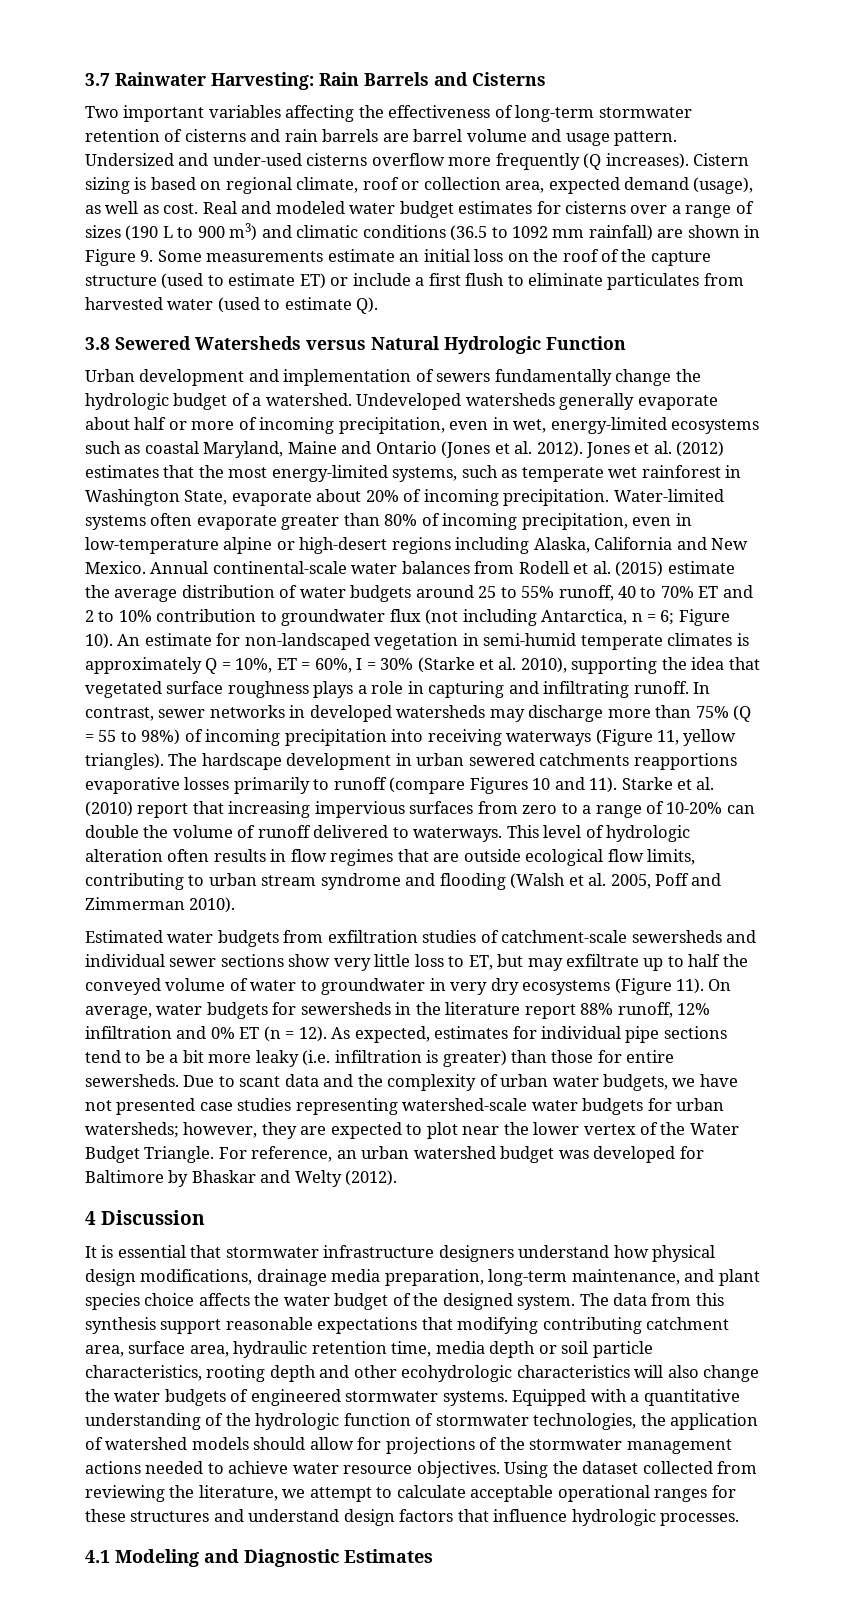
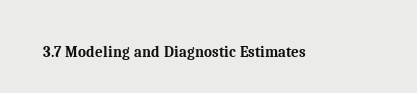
[115,72,546,90] [85,105,692,122] [85,129,678,146] [85,153,750,170] [85,177,754,194] [85,201,754,218] [85,223,761,241] [85,249,711,266] [85,273,744,290] [85,297,379,314] [85,336,626,354] [85,369,701,386] [85,393,718,410] [85,417,760,434] [85,441,725,458] [85,465,742,482] [85,489,724,506] [85,513,692,530] [85,537,749,554] [85,561,735,577] [85,585,753,602] [85,609,730,626] [85,633,749,650] [85,657,760,674] [85,681,711,698] [85,705,752,722] [85,729,737,746] [85,753,737,770] [85,777,715,794] [85,801,755,818] [85,825,691,842] [85,849,696,866] [85,873,722,890] [85,897,236,913] [85,930,757,947] [85,954,748,971] [85,978,732,995] [85,1002,711,1019] [85,1026,727,1043] [85,1050,675,1067] [85,1074,738,1091] [85,1098,725,1115] [85,1122,739,1139] [85,1146,704,1163] [85,1170,398,1187] [85,1210,206,1225] [85,1245,716,1262] [85,1269,760,1286] [85,1293,724,1310] [85,1317,730,1334] [85,1341,653,1358] [85,1365,760,1382] [85,1389,740,1406] [85,1413,759,1430] [85,1437,732,1454] [85,1461,758,1478] [85,1485,736,1502] [85,1509,740,1526] [85,1550,110,1563] Rainwater Harvesting: Rain Barrels and Cisterns // Two important variables affecting the effectiveness of long-term stormwater retention of cisterns and rain barrels are barrel volume and usage pattern. Undersized and under-used cisterns overflow more frequently (Q increases). Cistern sizing is based on regional climate, roof or collection area, expected demand (usage), as well as cost. Real and modeled water budget estimates for cisterns over a range of sizes (190 L to 900 m3) and climatic conditions (36.5 to 1092 mm rainfall) are shown in Figure 9. Some measurements estimate an initial loss on the roof of the capture structure (used to estimate ET) or include a first flush to eliminate particulates from harvested water (used to estimate Q). // 3.8 Sewered Watersheds versus Natural Hydrologic Function // Urban development and implementation of sewers fundamentally change the hydrologic budget of a watershed. Undeveloped watersheds generally evaporate about half or more of incoming precipitation, even in wet, energy-limited ecosystems such as coastal Maryland, Maine and Ontario (Jones et al. 2012). Jones et al. (2012) estimates that the most energy-limited systems, such as temperate wet rainforest in Washington State, evaporate about 20% of incoming precipitation. Water-limited systems often evaporate greater than 80% of incoming precipitation, even in low-temperature alpine or high-desert regions including Alaska, California and New Mexico. Annual continental-scale water balances from Rodell et al. (2015) estimate the average distribution of water budgets around 25 to 55% runoff, 40 to 70% ET and 2 to 10% contribution to groundwater flux (not including Antarctica, n = 6; Figure 10). An estimate for non-landscaped vegetation in semi-humid temperate climates is approximately Q = 10%, ET = 60%, I = 30% (Starke et al. 2010), supporting the idea that vegetated surface roughness plays a role in capturing and infiltrating runoff. In contrast, sewer networks in developed watersheds may discharge more than 75% (Q = 55 to 98%) of incoming precipitation into receiving waterways (Figure 11, yellow triangles). The hardscape development in urban sewered catchments reapportions evaporative losses primarily to runoff (compare Figures 10 and 11). Starke et al. (2010) report that increasing impervious surfaces from zero to a range of 10-20% can double the volume of runoff delivered to waterways. This level of hydrologic alteration often results in flow regimes that are outside ecological flow limits, contributing to urban stream syndrome and flooding (Walsh et al. 2005, Poff and Zimmerman 2010). // Estimated water budgets from exfiltration studies of catchment-scale sewersheds and individual sewer sections show very little loss to ET, but may exfiltrate up to half the conveyed volume of water to groundwater in very dry ecosystems (Figure 11). On average, water budgets for sewersheds in the literature report 88% runoff, 12% infiltration and 0% ET (n = 12). As expected, estimates for individual pipe sections tend to be a bit more leaky (i.e. infiltration is greater) than those for entire sewersheds. Due to scant data and the complexity of urban water budgets, we have not presented case studies representing watershed-scale water budgets for urban watersheds; however, they are expected to plot near the lower vertex of the Water Budget Triangle. For reference, an urban watershed budget was developed for Baltimore by Bhaskar and Welty (2012). // 4 Discussion // It is essential that stormwater infrastructure designers understand how physical design modifications, drainage media preparation, long-term maintenance, and plant species choice affects the water budget of the designed system. The data from this synthesis support reasonable expectations that modifying contributing catchment area, surface area, hydraulic retention time, media depth or soil particle characteristics, rooting depth and other ecohydrologic characteristics will also change the water budgets of engineered stormwater systems. Equipped with a quantitative understanding of the hydrologic function of stormwater technologies, the application of watershed models should allow for projections of the stormwater management actions needed to achieve water resource objectives. Using the dataset collected from reviewing the literature, we attempt to calculate acceptable operational ranges for these structures and understand design factors that influence hydrologic processes. // 4.1 -> (62, 51) none

